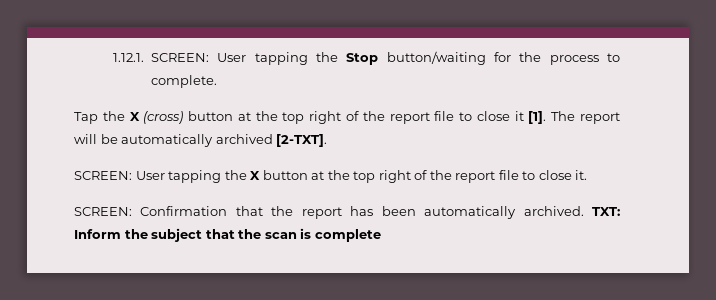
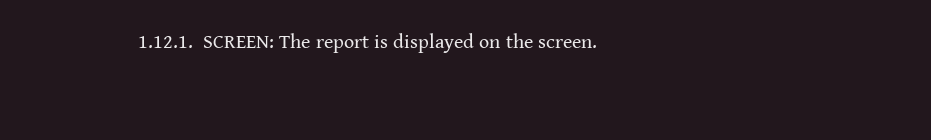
[217,51,620,65] [150,75,217,88] [74,111,620,124] [74,134,328,147] [74,170,588,183] [74,206,620,219] [74,228,381,242] User tapping the Stop button/waiting for the process to complete. // Tap the X (cross) button at the top right of the report file to close it [1]. The report will be automatically archived [2-TXT]. // SCREEN: User tapping the X button at the top right of the report file to close it. // SCREEN: Confirmation that the report has been automatically archived. TXT: Inform the subject that the scan is complete -> [279,33,597,53] The report is displayed on the screen.

